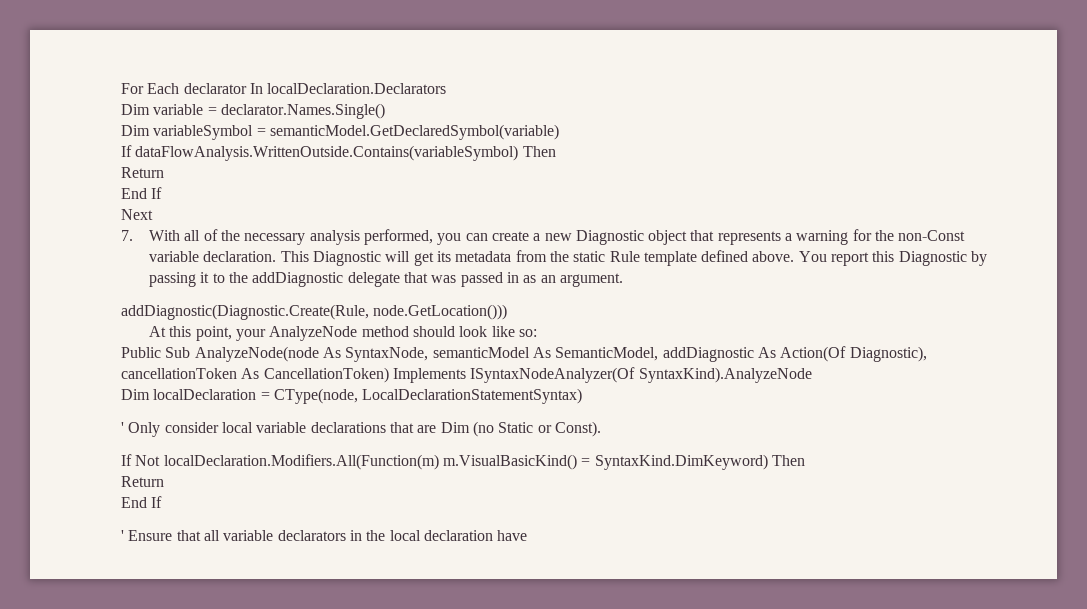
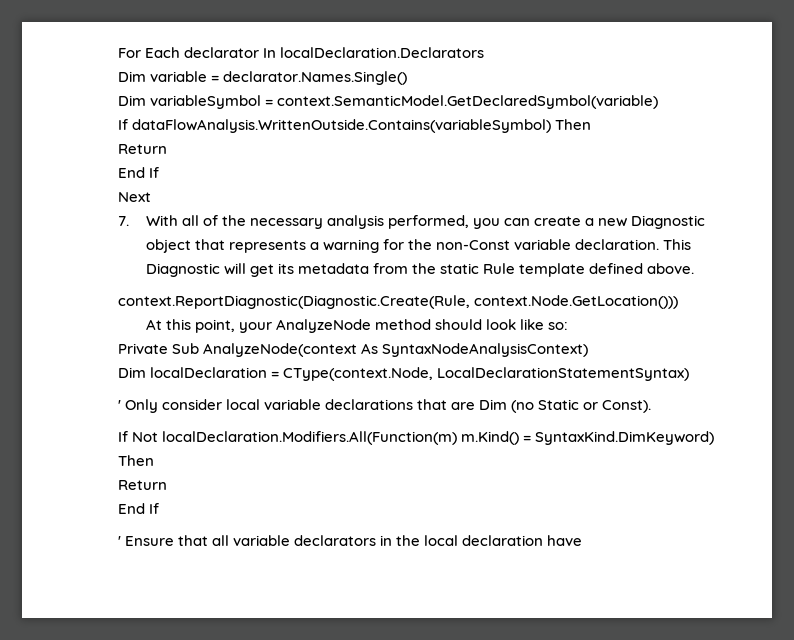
[269,124,559,140] semanticModel.GetDeclaredSymbol(variable) -> [276,95,658,109] context.SemanticModel.GetDeclaredSymbol(variable)
[798,251,988,266] [148,272,623,287] [120,304,508,320] You report this Diagnostic by passing it to the addDiagnostic delegate that was passed in as an argument. // addDiagnostic(Diagnostic.Create(Rule, node.GetLocation())) -> [117,295,678,309] // context.ReportDiagnostic(Diagnostic.Create(Rule, context.Node.GetLocation()))
[120,346,927,362] [120,367,812,383] Public Sub AnalyzeNode(node As SyntaxNode, semanticModel As SemanticModel, addDiagnostic As Action(Of Diagnostic), cancellationToken As CancellationToken) Implements ISyntaxNodeAnalyzer(Of SyntaxKind).AnalyzeNode -> [117,343,588,357] Private Sub AnalyzeNode(context As SyntaxNodeAnalysisContext)
[273,388,358,404] CType(node, -> [282,367,433,381] CType(context.Node,
[442,454,577,470] m.VisualBasicKind() -> [460,431,519,445] m.Kind()

